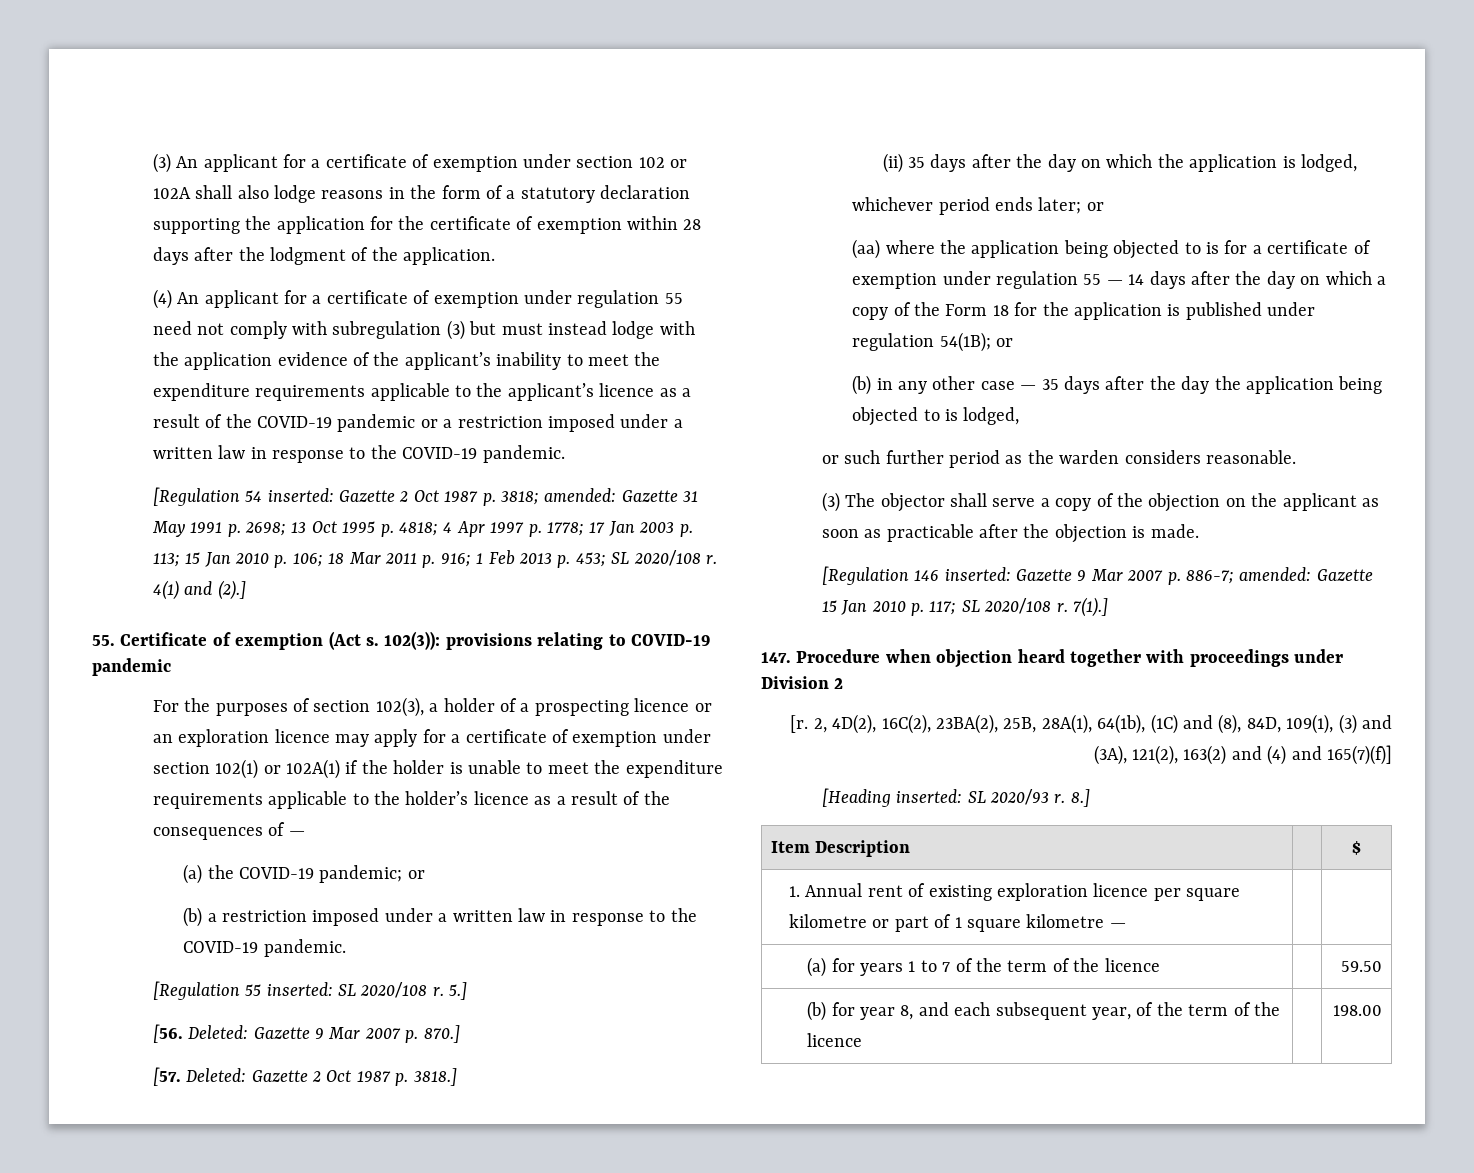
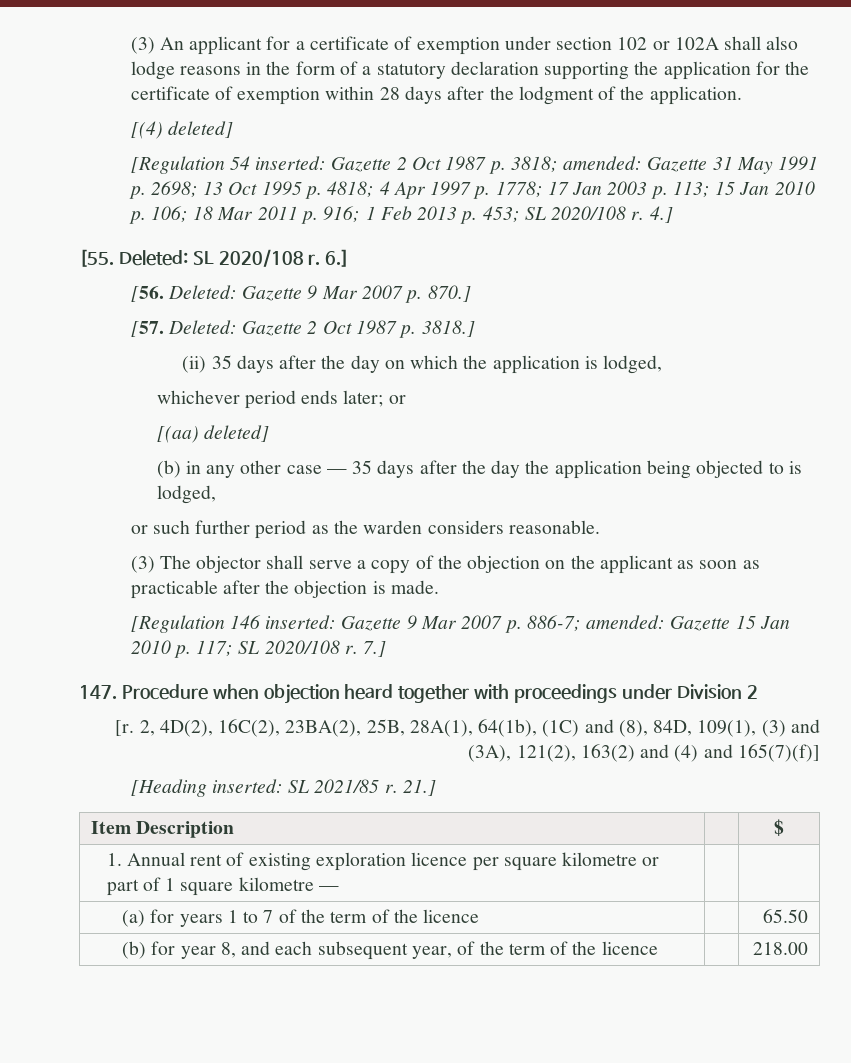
[152,289,683,309] [152,320,695,340] [152,352,661,370] [152,383,692,401] [152,414,683,432] [152,445,565,463] (4) An applicant for a certificate of exemption under regulation 55 need not comply with subregulation (3) but must instead lodge with the application evidence of the applicant’s inability to meet the expenditure requirements applicable to the applicant’s licence as a result of the COVID-19 pandemic or a restriction imposed under a written law in response to the COVID-19 pandemic. -> [130,121,233,139] [(4) deleted]
[152,580,246,600] [92,631,711,650] [92,658,171,676] [152,697,712,717] [152,729,711,747] [152,759,723,779] [152,791,670,809] [152,822,305,840] [183,864,425,884] [183,907,697,927] [183,939,346,957] [152,981,468,1000] 4(1) and (2).] // 55. Certificate of exemption (Act s. 102(3)): provisions relating to COVID-19 pandemic // For the purposes of section 102(3), a holder of a prospecting licence or an exploration licence may apply for a certificate of exemption under section 102(1) or 102A(1) if the holder is unable to meet the expenditure requirements applicable to the holder’s licence as a result of the consequences of — // (a) the COVID-19 pandemic; or // (b) a restriction imposed under a written law in response to the COVID-19 pandemic. // [Regulation 55 inserted: SL 2020/108 r. 5.] -> [649,206,673,223] [79,249,350,267] 4.] // [55. Deleted: SL 2020/108 r. 6.]
[852,239,1371,259] [852,271,1387,289] [852,302,1316,320] [852,332,1014,352] (aa) where the application being objected to is for a certificate of exemption under regulation 55 — 14 days after the day on which a copy of the Form 18 for the application is published under regulation 54(1B); or -> [156,425,269,443] [(aa) deleted]
[1073,597,1109,617] 7(1).] -> [363,641,387,657] 7.]
[990,789,1090,807] 2020/93 r. 8.] -> [314,779,437,796] 2021/85 r. 21.]
[1341,961,1383,972] 59.50 -> [762,909,808,923] 65.50
[1333,1005,1383,1016] 198.00 -> [752,942,808,955] 218.00

